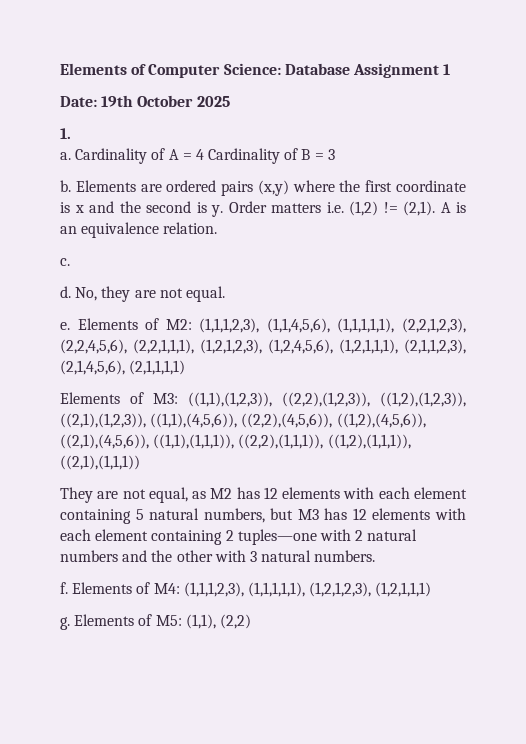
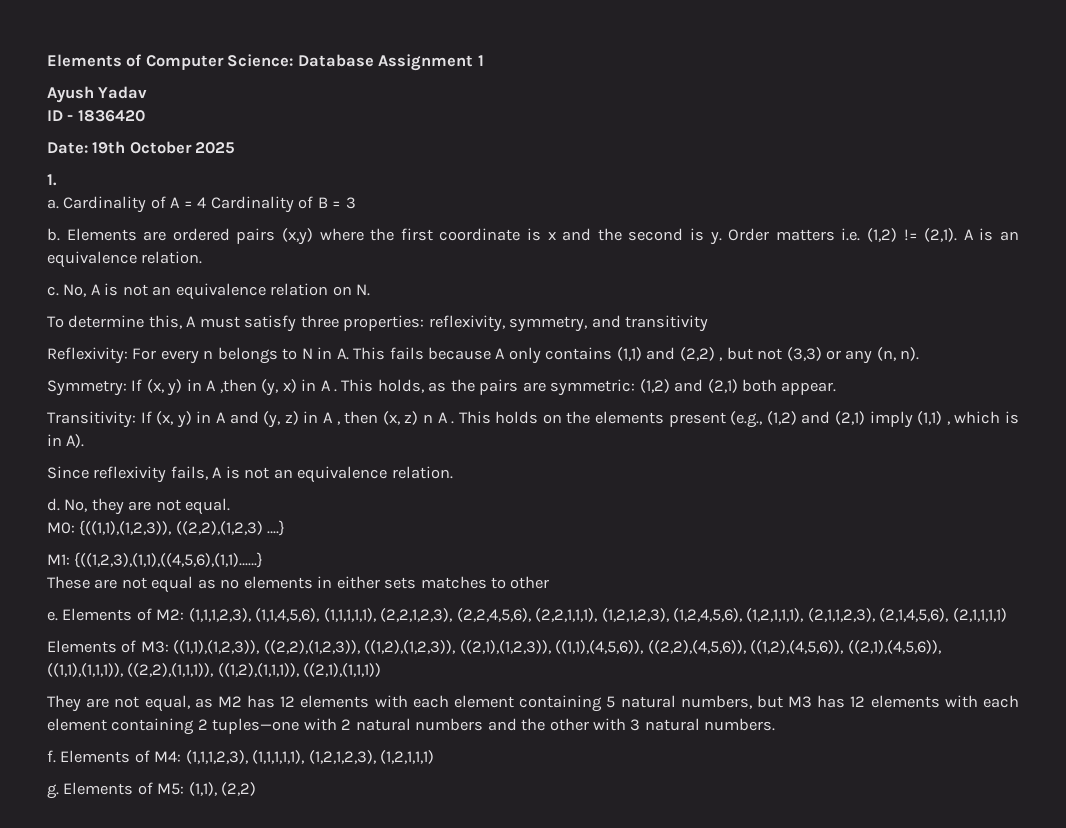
(451, 69) none -> [47,86,148,103] [47,110,145,122] // Ayush Yadav // ID - 1836420
(70, 262) none -> [63,283,371,300] [47,315,709,332] [47,347,920,364] [47,379,837,396] [47,411,1019,428] [47,434,85,448] [47,466,453,483] No, A is not an equivalence relation on N. // To determine this, A must satisfy three properties: reflexivity, symmetry, and transitivity // Reflexivity: For every n belongs to N in A. This fails because A only contains (1,1) and (2,2) , but not (3,3) or any (n, n). // Symmetry: If (x, y) in A ,then (y, x) in A . This holds, as the pairs are symmetric: (1,2) and (2,1) both appear. // Transitivity: If (x, y) in A and (y, z) in A , then (x, z) n A . This holds on the elements present (e.g., (1,2) and (2,1) imply (1,1) , which is in A). // Since reflexivity fails, A is not an equivalence relation.
(225, 294) none -> [47,520,286,536] [47,552,264,568] [47,576,550,593] // M0: {((1,1),(1,2,3)), ((2,2),(1,2,3) ….} // M1: {((1,2,3),(1,1),((4,5,6),(1,1)……} // These are not equal as no elements in either sets matches to other

